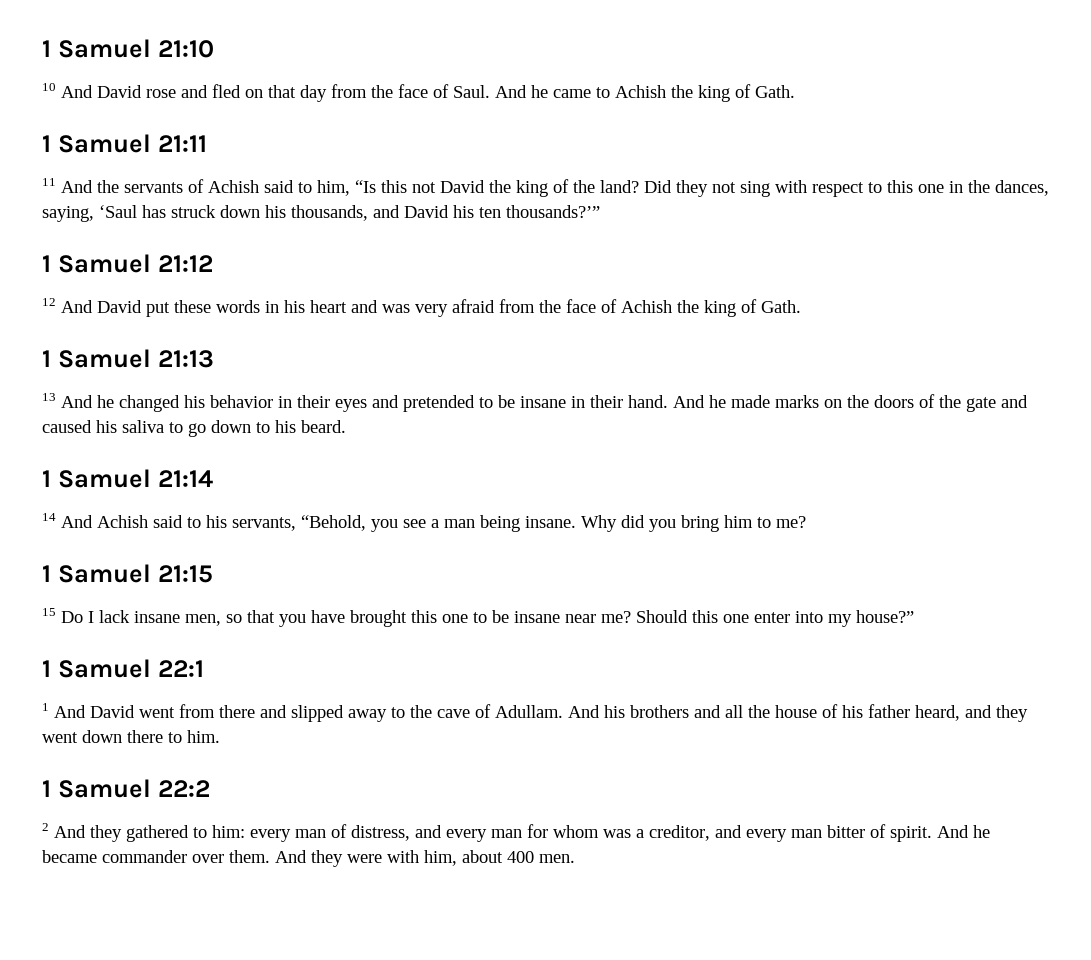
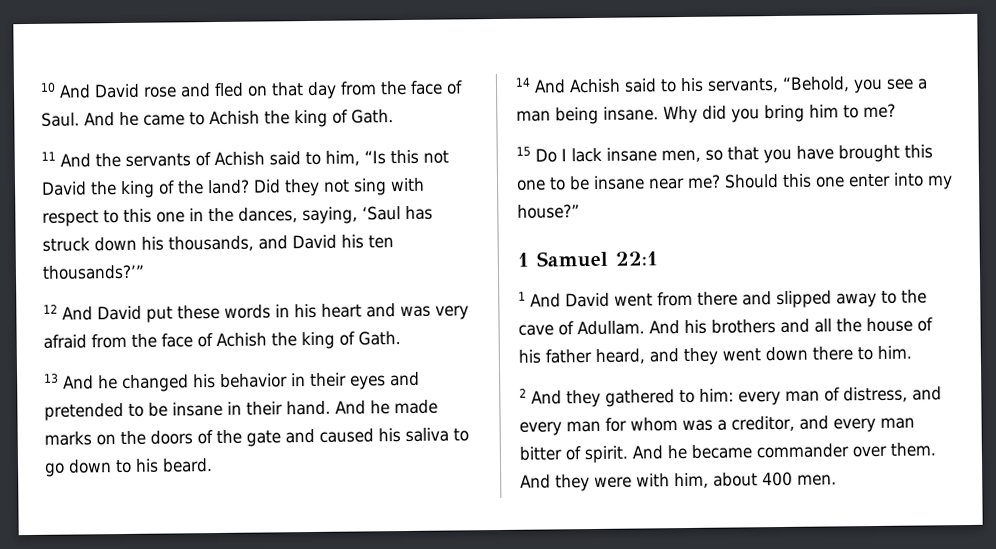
[42,39,214,58] 1 Samuel 21:10 // -> (40, 87) none
[42,134,207,153] // 1 Samuel 21:11 -> (394, 116) none
[42,254,213,273] // 1 Samuel 21:12 -> (145, 272) none
[42,349,214,368] // 1 Samuel 21:13 -> (401, 338) none
[42,469,213,488] // 1 Samuel 21:14 -> (213, 465) none
[42,564,213,583] // 1 Samuel 21:15 -> (896, 111) none
[42,779,210,798] // 1 Samuel 22:2 -> (912, 352) none

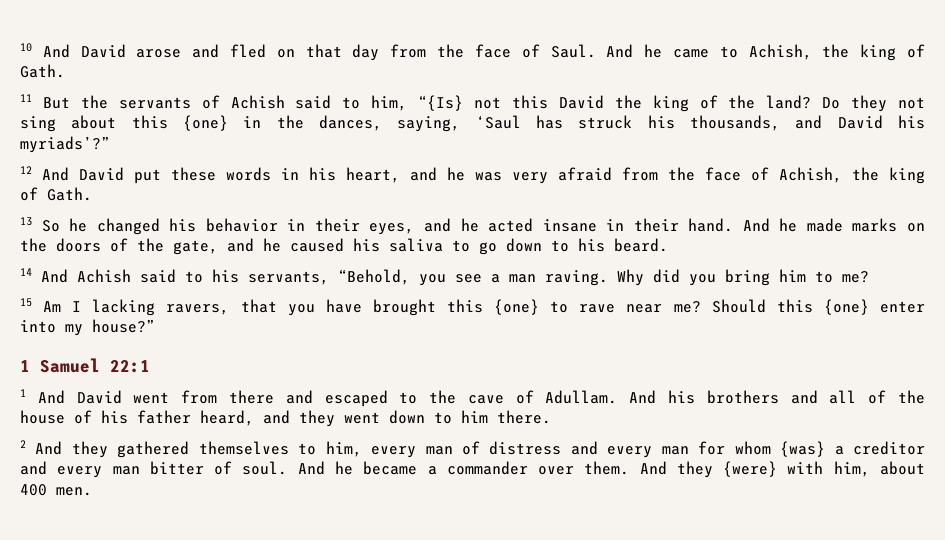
[143,86,177,98] rose -> [136,49,182,58] arose
[209,110,260,126] Achish -> [748,44,812,60] Achish,
[60,153,91,168] And -> [42,97,70,109] But
[364,149,449,165] “Is this not -> [418,95,548,111] “{Is} not this
[253,179,281,194] Did -> [822,97,841,109] Do
[390,177,425,192] [42,208,185,227] with respect to this one -> [71,115,228,131] about this {one}
[94,236,137,252] down -> (633, 122) none
[368,235,394,249] [42,264,145,280] ten thousands?’” -> [20,136,110,153] myriads’?”
[321,303,396,318] heart and -> [346,167,465,183] heart, and he
[216,332,267,347] Achish -> [779,167,842,183] Achish,
[63,375,94,390] And -> [41,220,60,232] So
[350,371,420,390] [44,402,168,421] eyes and pretended to be -> [369,218,534,235] eyes, and he acted
[246,428,315,447] gate and -> [173,238,281,255] gate, and he
[555,106,659,125] being insane. -> [545,270,608,286] raving.
[535,147,723,163] Do I lack insane men, so -> [43,299,230,316] Am I lacking ravers,
[516,175,645,191] one to be insane -> [494,299,616,315] {one} to rave
[815,176,845,188] one -> [823,299,869,315] {one}
[776,290,877,309] slipped away -> [324,390,388,407] escaped
(832, 325) none -> [868,390,887,404] of
[812,345,912,361] there to him. -> [434,410,551,424] to him there.
[679,388,734,404] to him: -> [198,441,362,457] themselves to him,
[843,386,908,403] distress, -> [489,441,562,455] distress
[682,415,795,432] was a creditor, -> [780,441,926,457] {was} a creditor
[584,445,629,464] spirit. -> [242,461,288,475] soul.
(752, 451) none -> [427,466,437,475] a
[594,476,632,488] were -> [723,461,778,477] {were}

